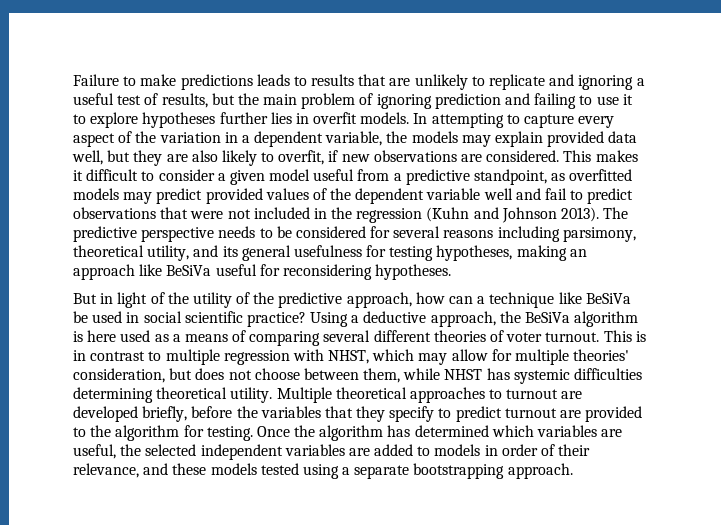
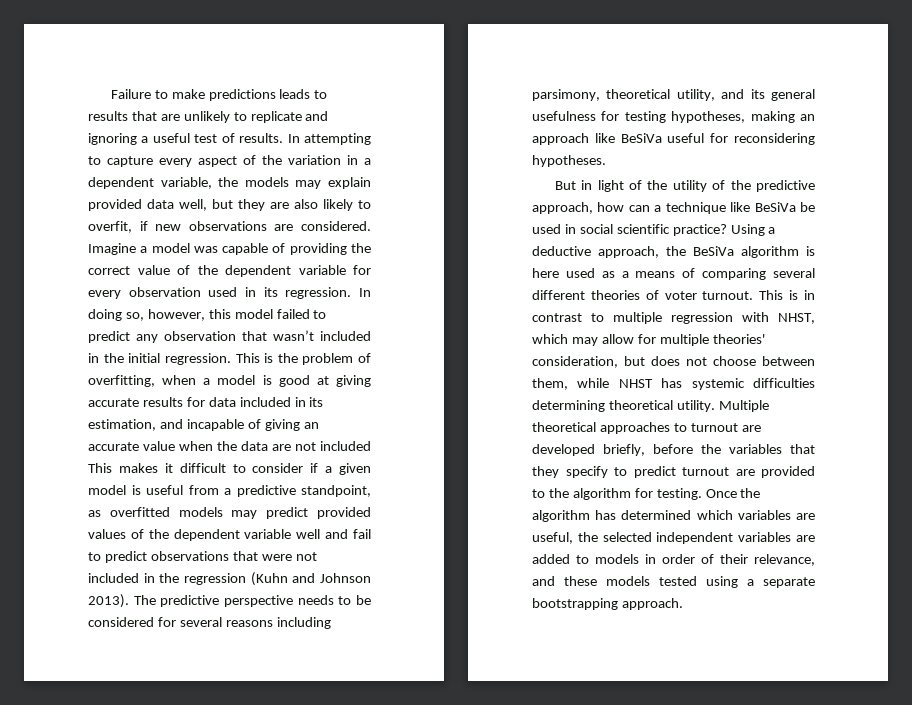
[161,93,633,109] [73,112,410,128] results, but the main problem of ignoring prediction and failing to use it to explore hypotheses further lies in overfit models. -> [239,133,284,143] results.
(560, 156) none -> [88,243,371,255] [88,265,371,277] [88,287,371,299] [88,309,327,321] [88,330,371,343] [88,353,371,365] [88,375,371,387] [88,397,324,407] [88,419,319,431] [88,441,371,451] Imagine a model was capable of providing the correct value of the dependent variable for every observation used in its regression. In doing so, however, this model failed to predict any observation that wasn’t included in the initial regression. This is the problem of overfitting, when a model is good at giving accurate results for data included in its estimation, and incapable of giving an accurate value when the data are not included
(215, 175) none -> [310,463,319,473] if
(311, 175) none -> [131,485,141,495] is

